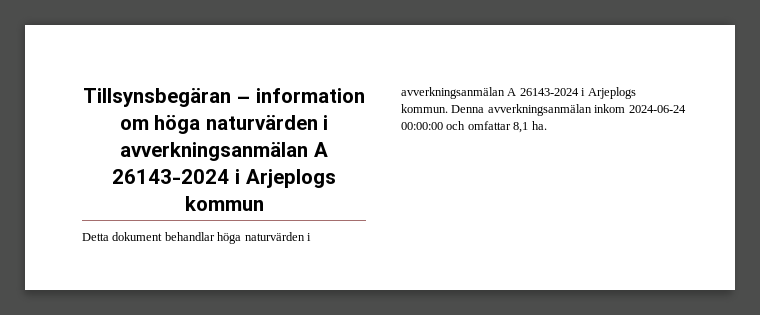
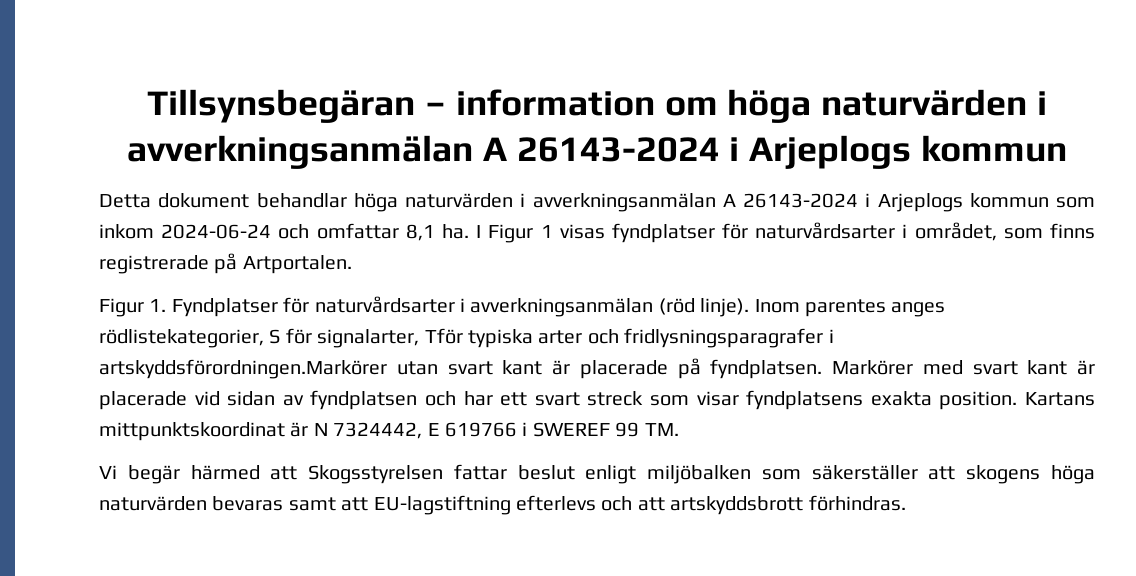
[401,104,592,116] kommun. Denna avverkningsanmälan -> [969,193,1095,208] kommun som
[401,122,443,130] 00:00:00 -> (272, 231) none
(547, 125) none -> [476,222,1095,243] [99,253,352,274] [99,296,946,317] [99,328,834,348] [99,358,1095,379] [99,390,1096,410] [99,422,679,441] [99,464,1095,484] [99,495,906,515] I Figur 1 visas fyndplatser för naturvårdsarter i området, som finns registrerade på Artportalen. // Figur 1. Fyndplatser för naturvårdsarter i avverkningsanmälan (röd linje). Inom parentes anges rödlistekategorier, S för signalarter, Tför typiska arter och fridlysningsparagrafer i artskyddsförordningen.Markörer utan svart kant är placerade på fyndplatsen. Markörer med svart kant är placerade vid sidan av fyndplatsen och har ett svart streck som visar fyndplatsens exakta position. Kartans mittpunktskoordinat är N 7324442, E 619766 i SWEREF 99 TM. // Vi begär härmed att Skogsstyrelsen fattar beslut enligt miljöbalken som säkerställer att skogens höga naturvärden bevaras samt att EU-lagstiftning efterlevs och att artskyddsbrott förhindras.

